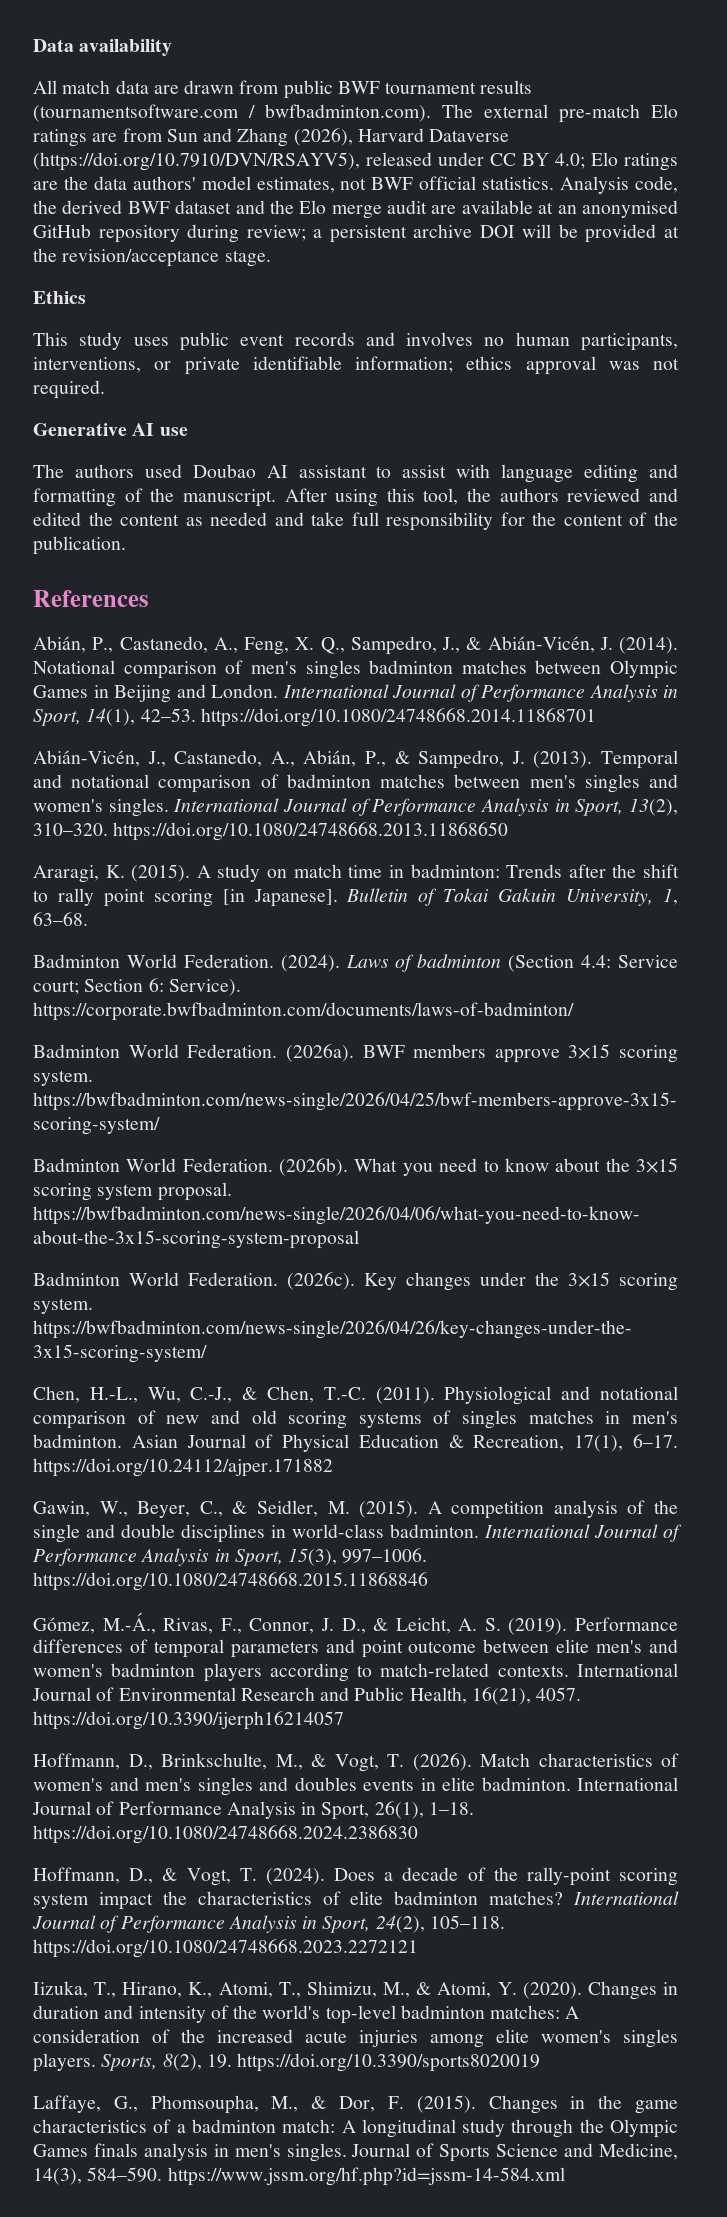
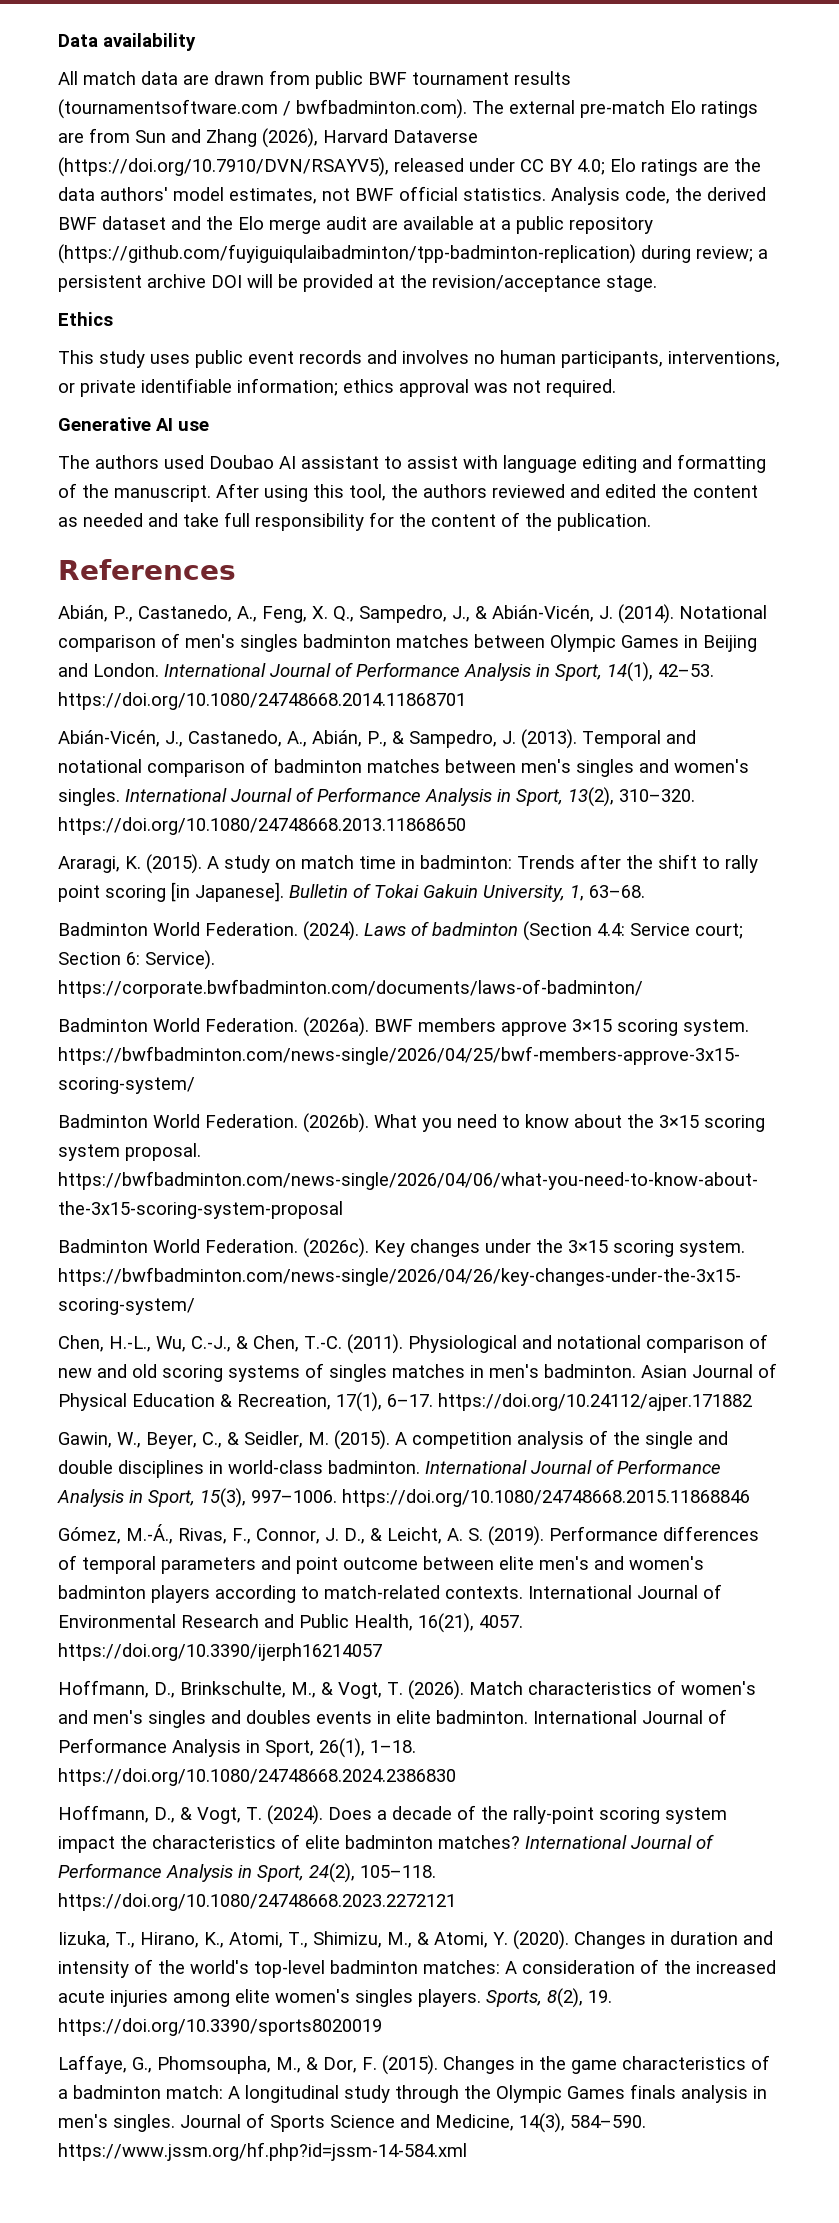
[557,200,678,218] [33,224,180,243] an anonymised GitHub repository -> [501,216,653,234] [58,244,636,264] a public repository (https://github.com/fuyiguiqulaibadminton/tpp-badminton-replication)

